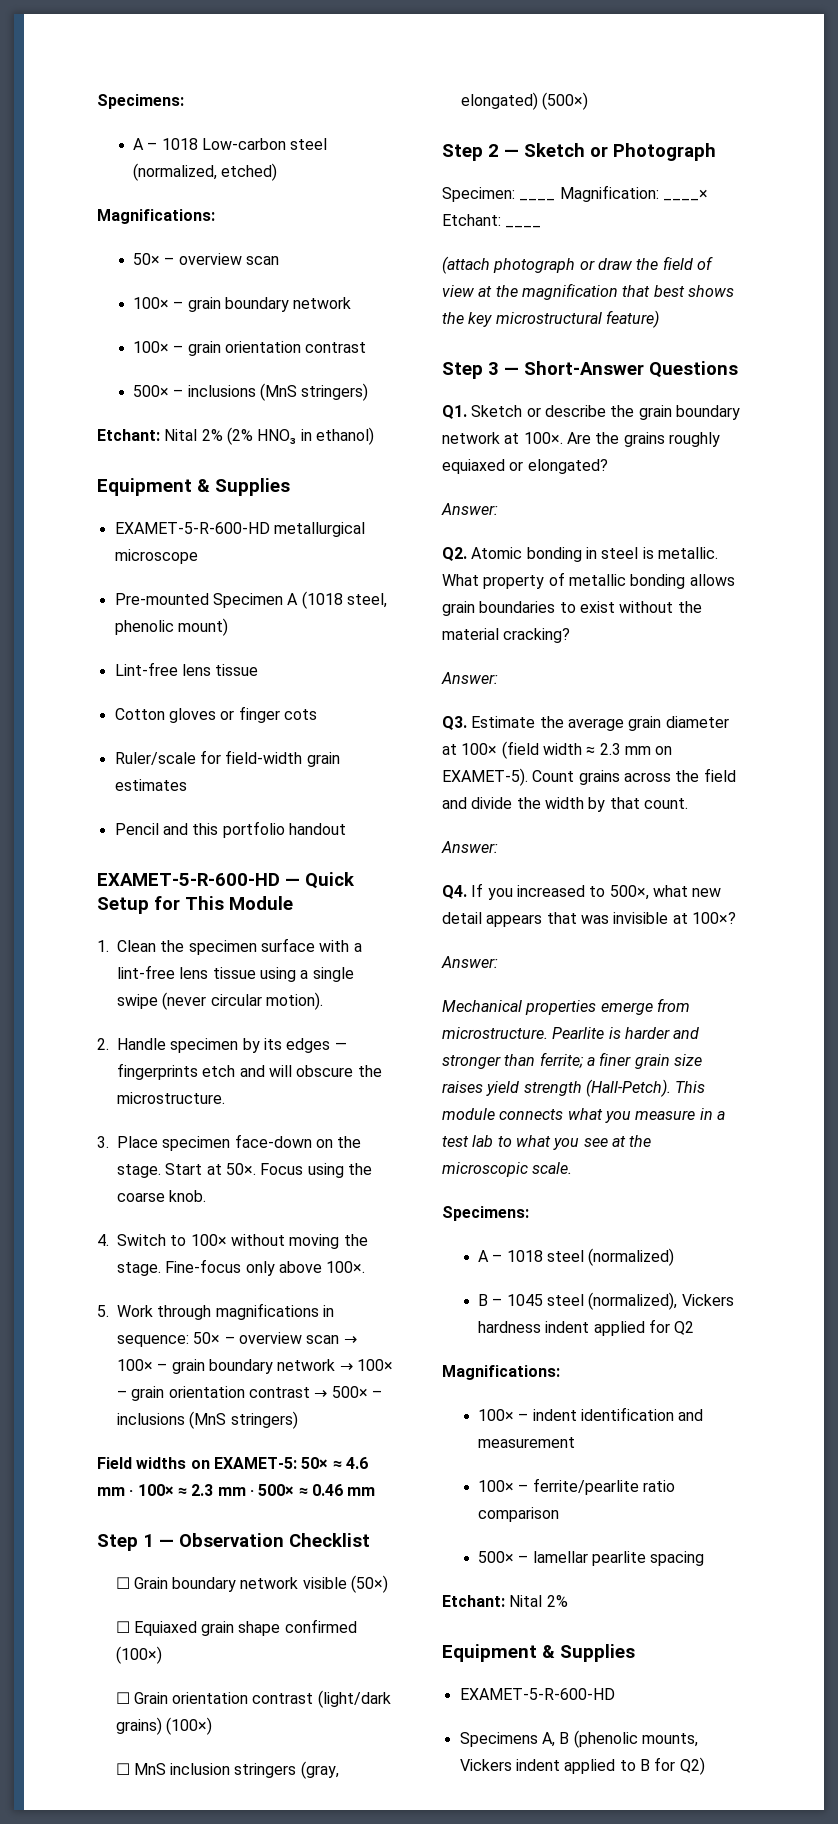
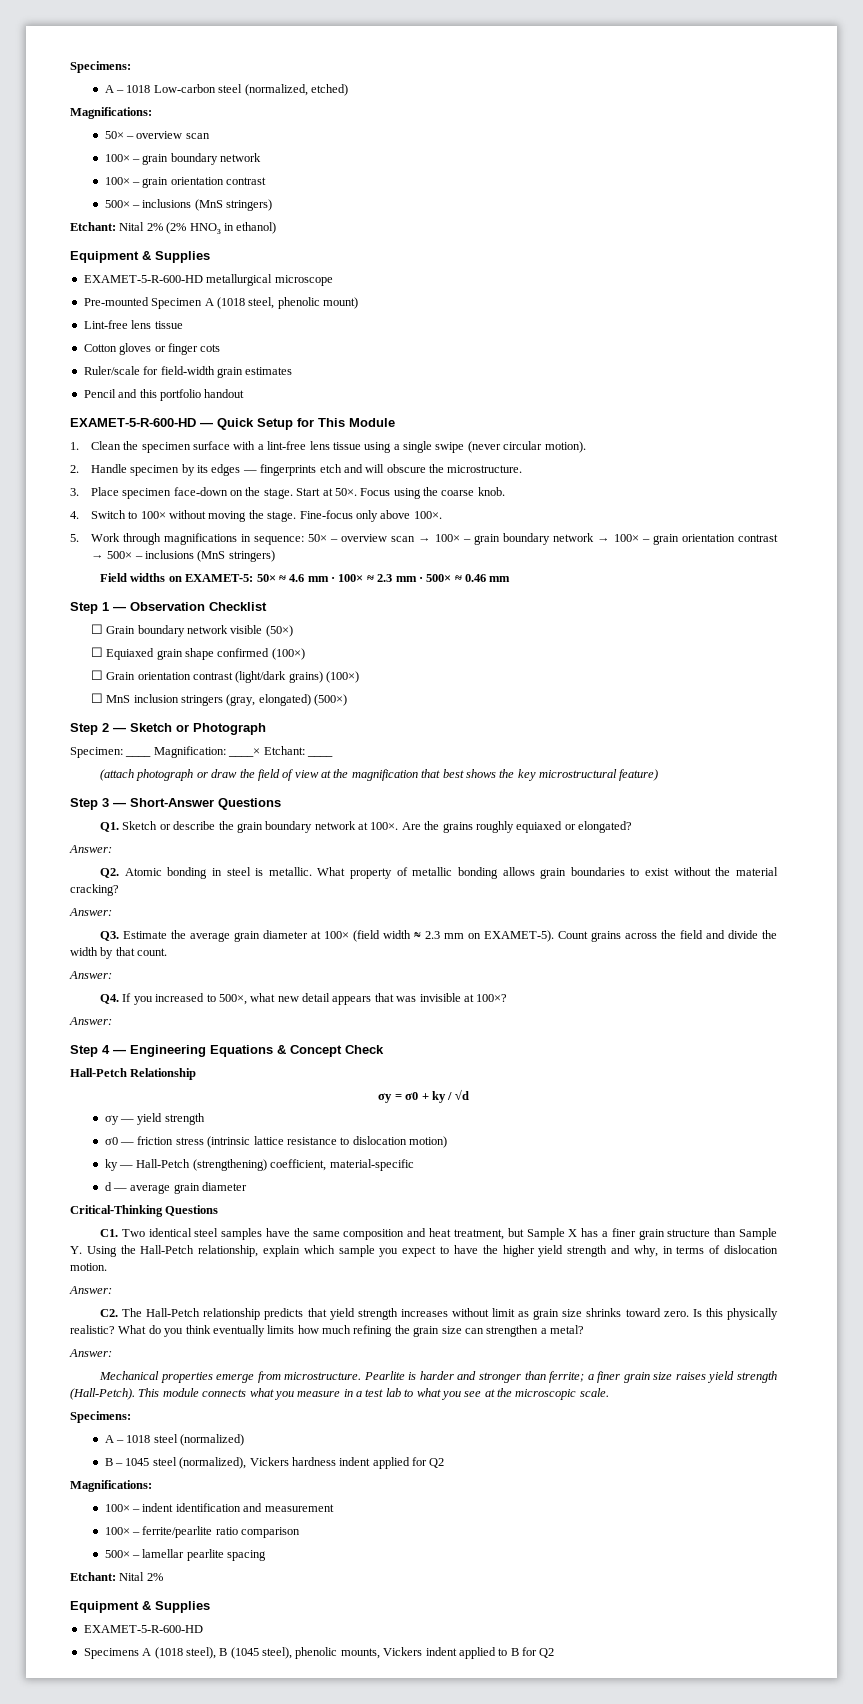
(498, 962) none -> [70,1045,384,1057] [70,1068,197,1080] [378,1089,469,1103] [104,1113,205,1125] [104,1136,448,1148] [104,1159,414,1171] [104,1182,248,1194] [70,1205,219,1217] [100,1228,778,1240] [70,1245,779,1257] [70,1263,107,1271] [69,1286,112,1294] [100,1308,778,1320] [70,1325,584,1337] [69,1349,112,1357] // Step 4 — Engineering Equations & Concept Check // Hall-Petch Relationship // σy = σ0 + ky / √d // σy — yield strength // σ0 — friction stress (intrinsic lattice resistance to dislocation motion) // ky — Hall-Petch (strengthening) coefficient, material-specific // d — average grain diameter // Critical-Thinking Questions // C1. Two identical steel samples have the same composition and heat treatment, but Sample X has a finer grain structure than Sample Y. Using the Hall-Petch relationship, explain which sample you expect to have the higher yield strength and why, in terms of dislocation motion. // Answer: // C2. The Hall-Petch relationship predicts that yield strength increases without limit as grain size shrinks toward zero. Is this physically realistic? What do you think eventually limits how much refining the grain size can strengthen a metal? // Answer:
[541,1730,638,1748] A, B (phenolic -> [142,1647,338,1659] A (1018 steel), B (1045 steel), phenolic
[679,1757,705,1775] Q2) -> [539,1648,555,1658] Q2

